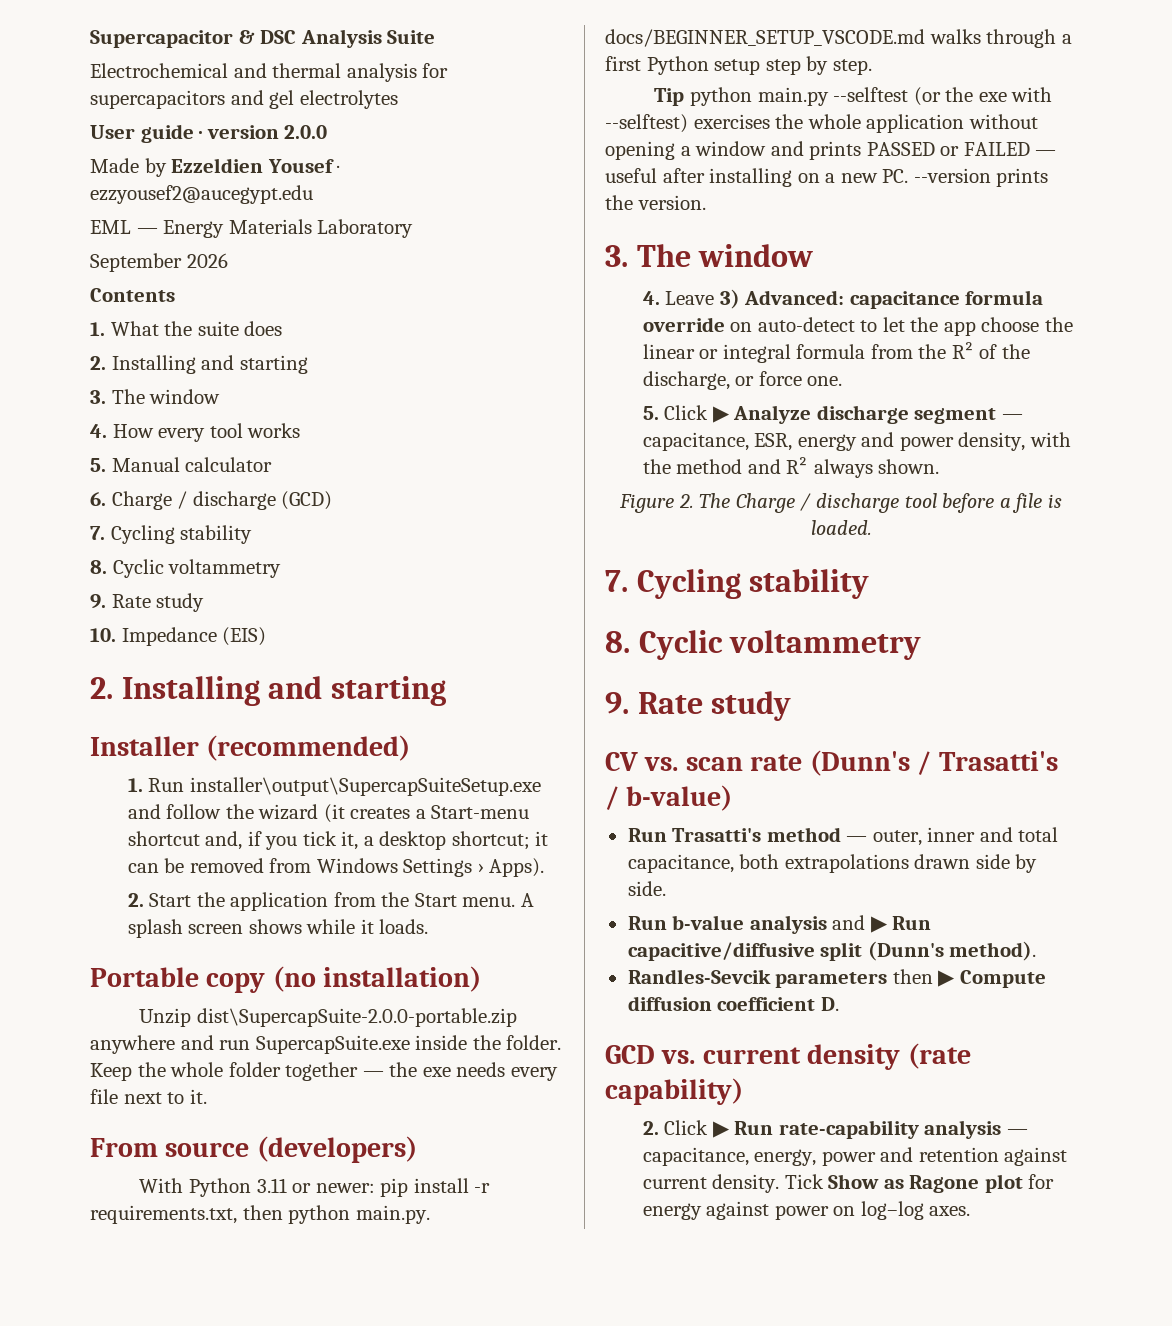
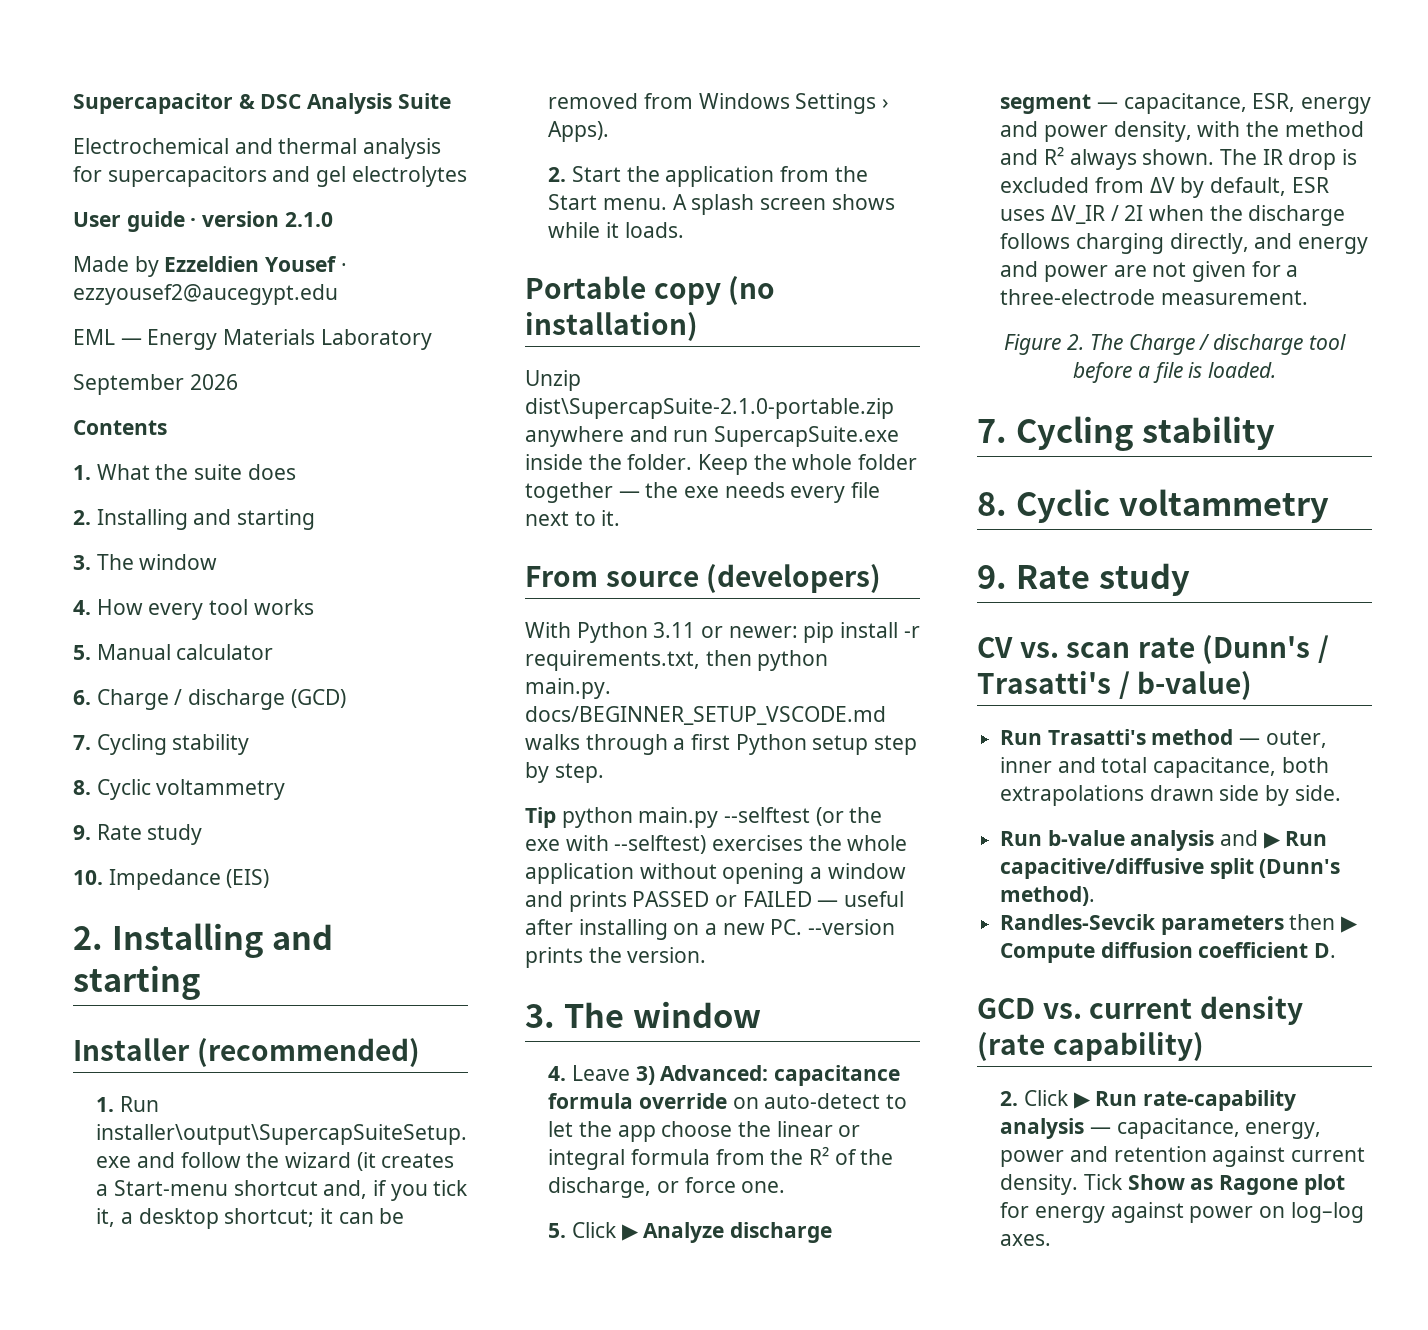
[284,125,328,139] 2.0.0 -> [284,212,333,227] 2.1.0
[197,1008,518,1027] dist\SupercapSuite-2.0.0-portable.zip -> [525,398,894,419] dist\SupercapSuite-2.1.0-portable.zip
(940, 466) none -> [1219,149,1357,170] [1000,177,1329,198] [1000,205,1346,226] [1000,233,1368,254] [1000,261,1299,282] [1000,289,1308,305] The IR drop is excluded from ΔV by default, ESR uses ΔV_IR / 2I when the discharge follows charging directly, and energy and power are not given for a three-electrode measurement.

